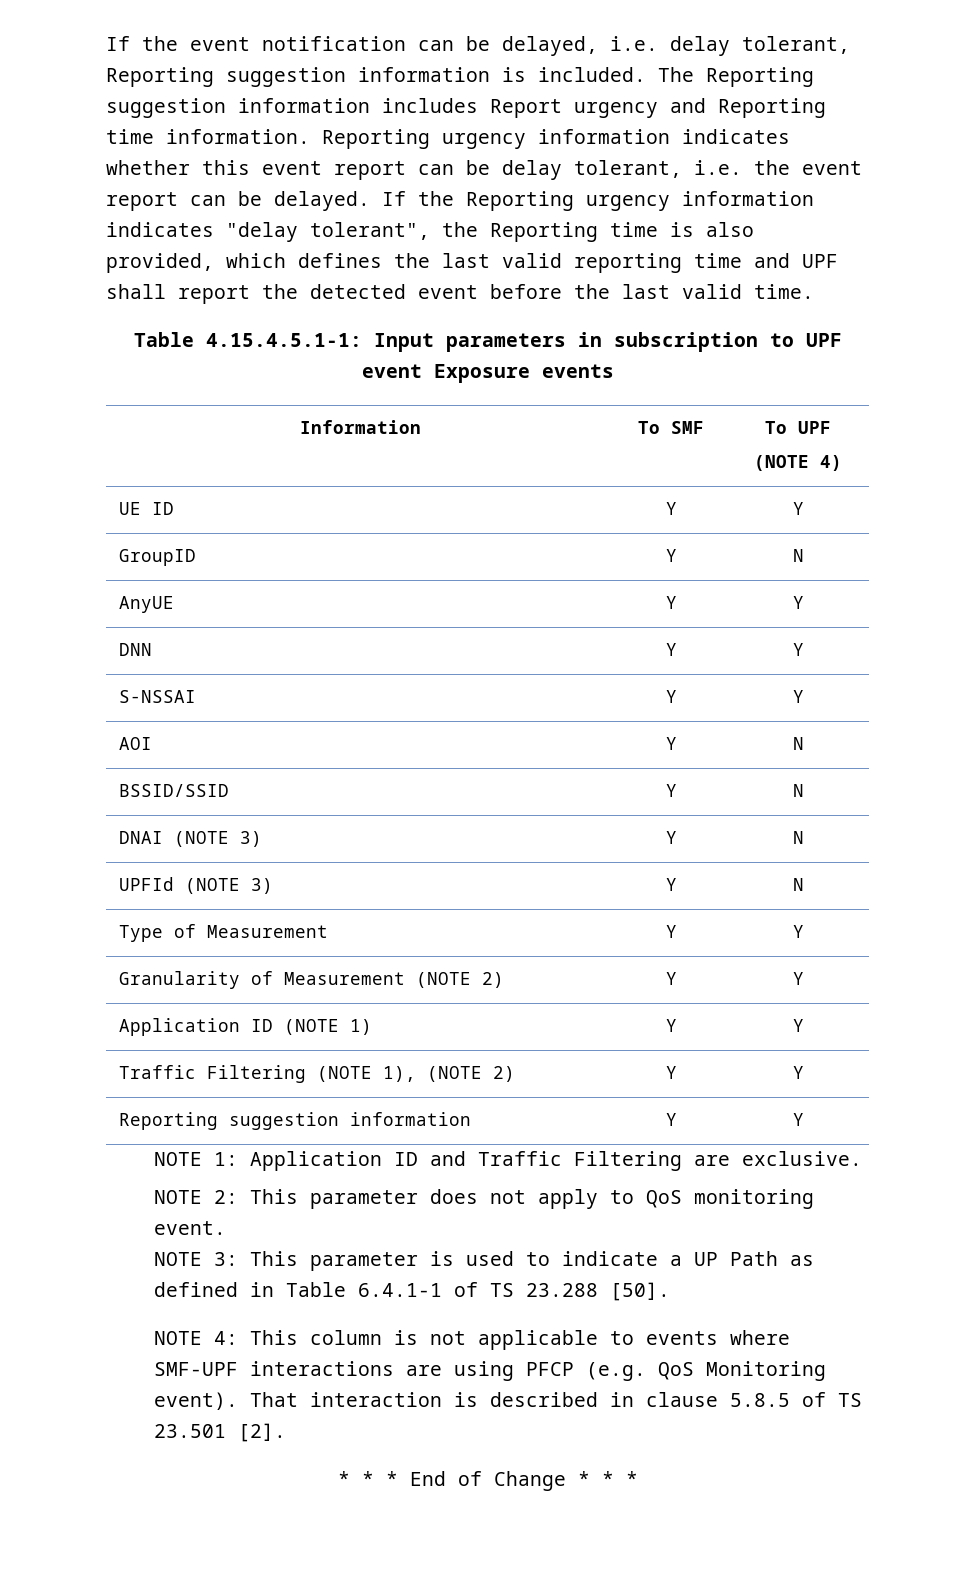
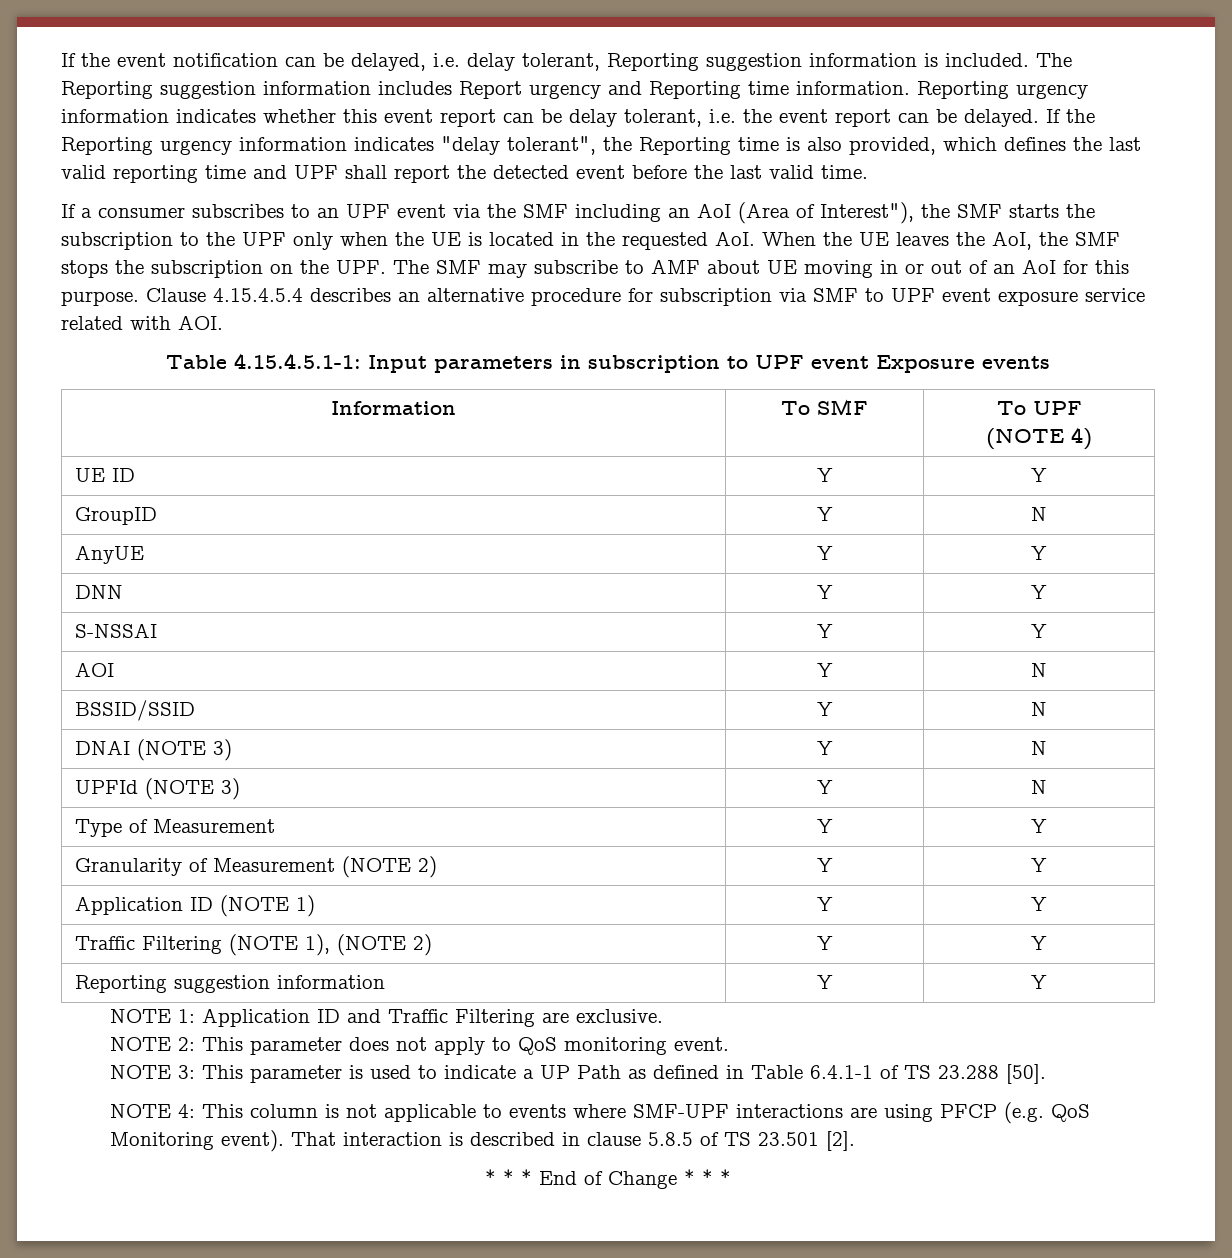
(814, 291) none -> [61,202,1095,224] [61,231,1120,250] [61,259,1129,278] [61,288,1145,306] [61,315,223,330] // If a consumer subscribes to an UPF event via the SMF including an AoI (Area of Interest"), the SMF starts the subscription to the UPF only when the UE is located in the requested AoI. When the UE leaves the AoI, the SMF stops the subscription on the UPF. The SMF may subscribe to AMF about UE moving in or out of an AoI for this purpose. Clause 4.15.4.5.4 describes an alternative procedure for subscription via SMF to UPF event exposure service related with AOI.

